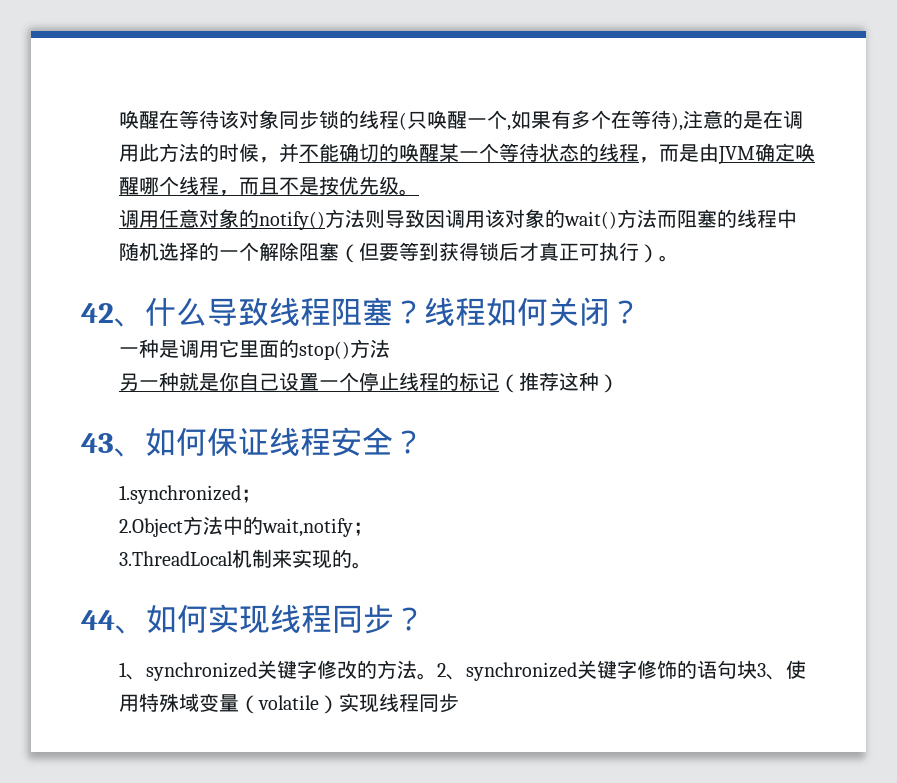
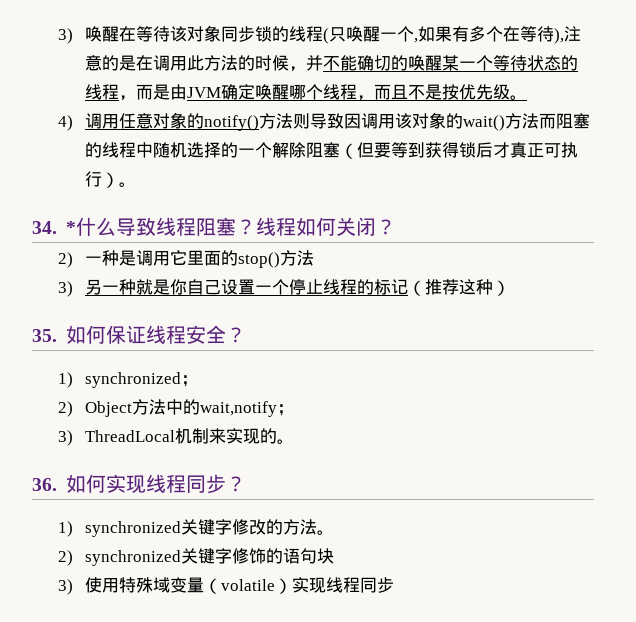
(119, 119) none -> [58,28,74,44] 3)
(420, 192) none -> [58,115,74,131] 4)
[81,303,145,327] 42、 -> [32,221,76,234] 34. *
(641, 312) none -> [58,252,74,268] 2)
(391, 348) none -> [58,281,74,297] 3)
[81,433,145,457] 43、 -> [32,329,57,342] 35.
[119,485,262,504] [119,518,184,537] 1.synchronized； // 2.Object -> [58,372,198,388] [58,401,132,417] 1) synchronized； // 2) Object
[119,551,234,566] 3.ThreadLocal -> [58,430,175,446] 3) ThreadLocal
[81,610,146,634] 44、 -> [32,478,57,491] 36.
[119,662,147,680] 1、 -> [58,521,74,537] 1)
[437,663,467,680] 2、 -> [58,550,74,566] // 2)
[757,663,787,680] 3、 -> [58,579,74,595] // 3)

